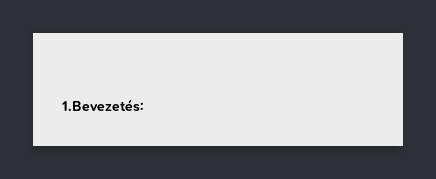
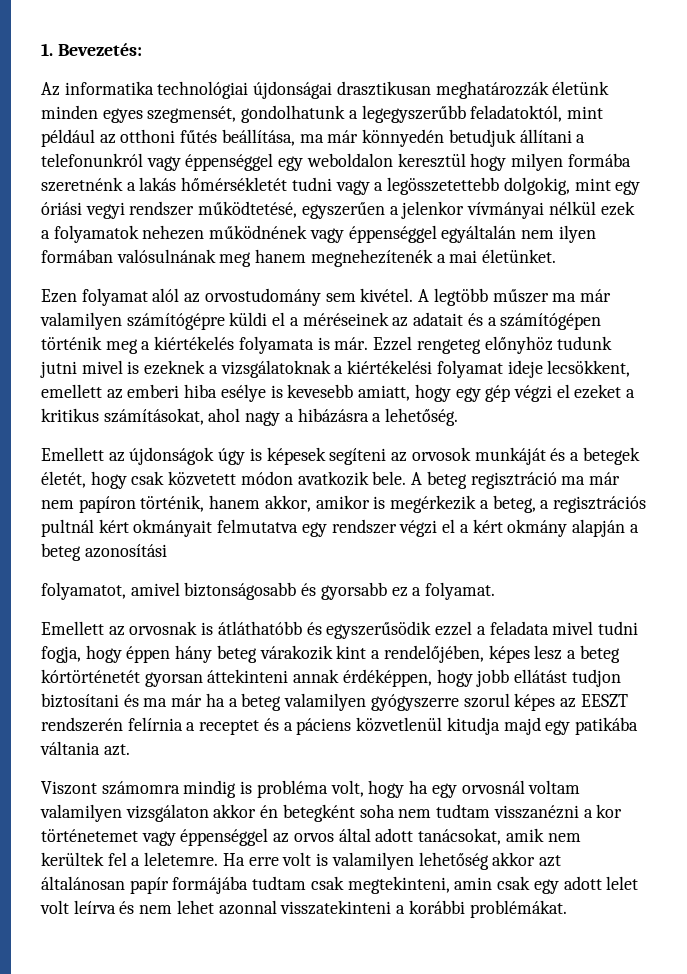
[61,99,144,112] 1.Bevezetés: -> [41,43,142,56] [41,81,610,99] [41,105,604,123] [41,129,586,147] [41,153,631,171] [41,177,641,195] [41,201,635,219] [41,225,596,243] [41,249,557,267] [41,288,611,306] [40,312,602,330] [41,336,613,354] [40,360,631,378] [41,384,636,402] [41,408,459,426] [41,447,640,465] [41,471,620,489] [41,495,646,513] [41,519,639,537] [41,543,167,561] [41,582,496,600] [41,621,638,639] [41,645,620,663] [41,669,621,687] [41,693,628,711] [41,717,638,735] [40,741,130,756] [41,780,581,798] [40,804,623,822] [41,828,581,846] [41,852,561,870] [41,876,639,894] [40,900,567,918] 1. Bevezetés: // Az informatika technológiai újdonságai drasztikusan meghatározzák életünk minden egyes szegmensét, gondolhatunk a legegyszerűbb feladatoktól, mint például az otthoni fűtés beállítása, ma már könnyedén betudjuk állítani a telefonunkról vagy éppenséggel egy weboldalon keresztül hogy milyen formába szeretnénk a lakás hőmérsékletét tudni vagy a legösszetettebb dolgokig, mint egy óriási vegyi rendszer működtetésé, egyszerűen a jelenkor vívmányai nélkül ezek a folyamatok nehezen működnének vagy éppenséggel egyáltalán nem ilyen formában valósulnának meg hanem megnehezítenék a mai életünket. // Ezen folyamat alól az orvostudomány sem kivétel. A legtöbb műszer ma már valamilyen számítógépre küldi el a méréseinek az adatait és a számítógépen történik meg a kiértékelés folyamata is már. Ezzel rengeteg előnyhöz tudunk jutni mivel is ezeknek a vizsgálatoknak a kiértékelési folyamat ideje lecsökkent, emellett az emberi hiba esélye is kevesebb amiatt, hogy egy gép végzi el ezeket a kritikus számításokat, ahol nagy a hibázásra a lehetőség. // Emellett az újdonságok úgy is képesek segíteni az orvosok munkáját és a betegek életét, hogy csak közvetett módon avatkozik bele. A beteg regisztráció ma már nem papíron történik, hanem akkor, amikor is megérkezik a beteg, a regisztrációs pultnál kért okmányait felmutatva egy rendszer végzi el a kért okmány alapján a beteg azonosítási // folyamatot, amivel biztonságosabb és gyorsabb ez a folyamat. // Emellett az orvosnak is átláthatóbb és egyszerűsödik ezzel a feladata mivel tudni fogja, hogy éppen hány beteg várakozik kint a rendelőjében, képes lesz a beteg kórtörténetét gyorsan áttekinteni annak érdéképpen, hogy jobb ellátást tudjon biztosítani és ma már ha a beteg valamilyen gyógyszerre szorul képes az EESZT rendszerén felírnia a receptet és a páciens közvetlenül kitudja majd egy patikába váltania azt. // Viszont számomra mindig is probléma volt, hogy ha egy orvosnál voltam valamilyen vizsgálaton akkor én betegként soha nem tudtam visszanézni a kor történetemet vagy éppenséggel az orvos által adott tanácsokat, amik nem kerültek fel a leletemre. Ha erre volt is valamilyen lehetőség akkor azt általánosan papír formájába tudtam csak megtekinteni, amin csak egy adott lelet volt leírva és nem lehet azonnal visszatekinteni a korábbi problémákat.

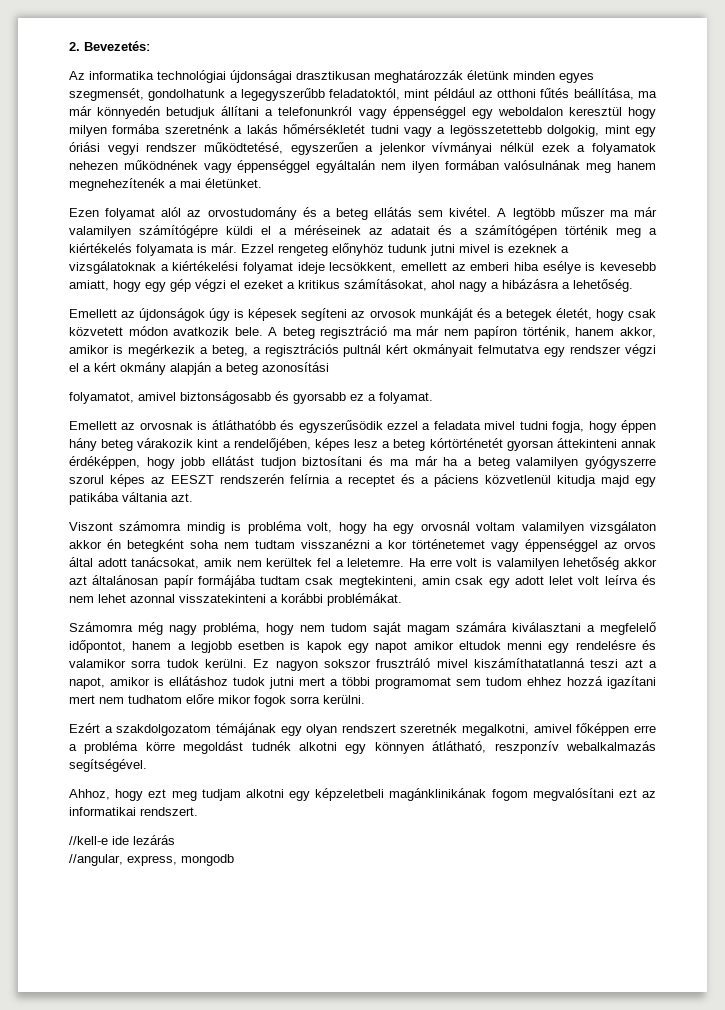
[41,43,53,56] 1. -> [69,42,80,51] 2.
(321, 297) none -> [302,207,413,220] és a beteg ellátás
(567, 909) none -> [69,622,656,635] [69,640,656,653] [69,658,658,671] [69,676,656,689] [69,694,365,707] [69,723,656,736] [69,741,656,754] [69,759,147,772] [69,788,656,801] [69,807,198,816] [69,835,175,845] [69,854,234,866] // Számomra még nagy probléma, hogy nem tudom saját magam számára kiválasztani a megfelelő időpontot, hanem a legjobb esetben is kapok egy napot amikor eltudok menni egy rendelésre és valamikor sorra tudok kerülni. Ez nagyon sokszor frusztráló mivel kiszámíthatatlanná teszi azt a napot, amikor is ellátáshoz tudok jutni mert a többi programomat sem tudom ehhez hozzá igazítani mert nem tudhatom előre mikor fogok sorra kerülni. // Ezért a szakdolgozatom témájának egy olyan rendszert szeretnék megalkotni, amivel főképpen erre a probléma körre megoldást tudnék alkotni egy könnyen átlátható, reszponzív webalkalmazás segítségével. // Ahhoz, hogy ezt meg tudjam alkotni egy képzeletbeli magánklinikának fogom megvalósítani ezt az informatikai rendszert. // //kell-e ide lezárás // //angular, express, mongodb

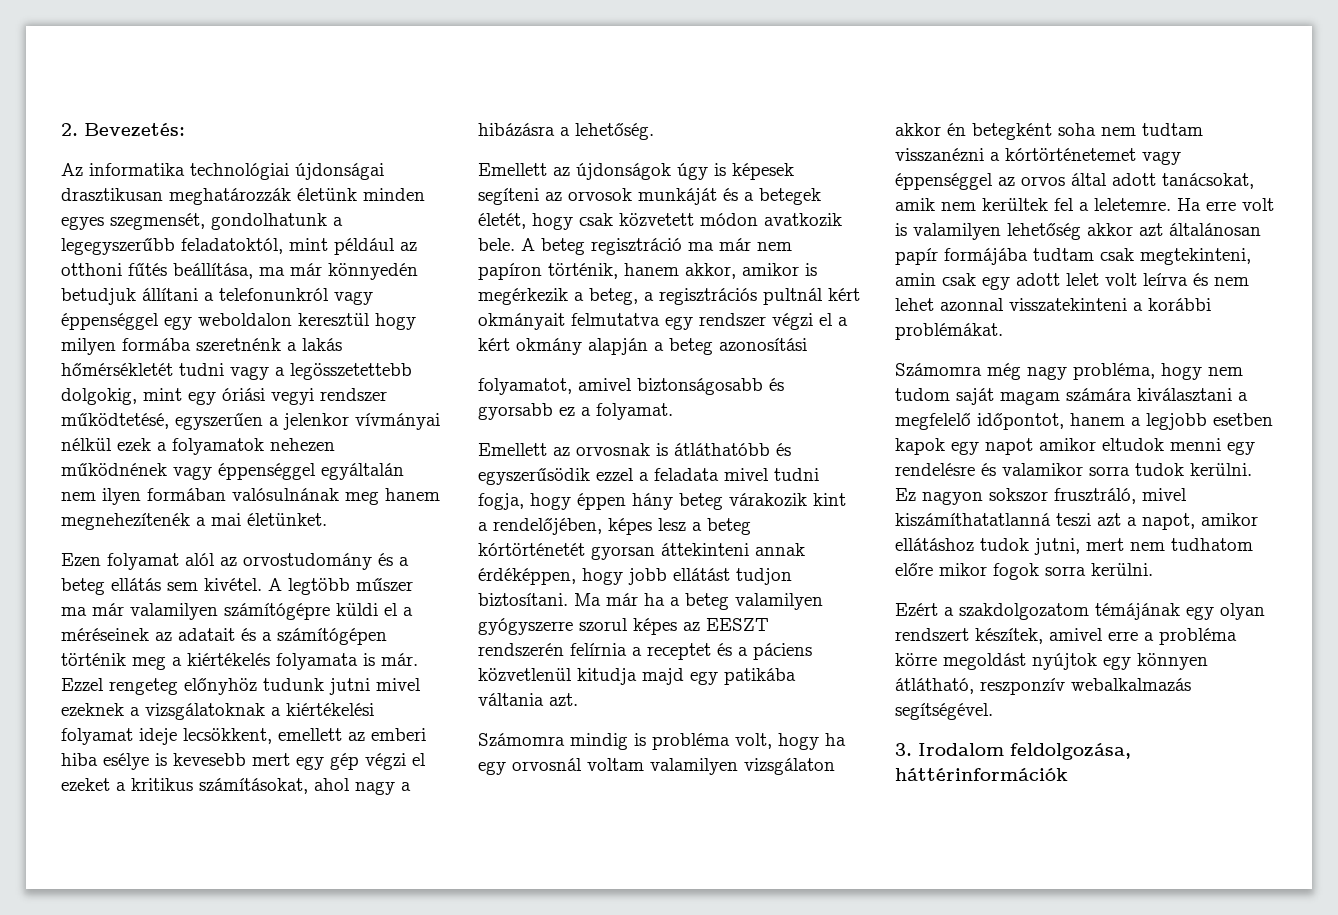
[494,244,504,253] is -> (421, 684) none
[69,280,141,292] amiatt, hogy -> [252,753,290,766] mert
[302,456,409,466] biztosítani és ma -> [478,593,601,606] biztosítani. Ma
[69,521,182,531] Viszont számomra -> [478,733,565,746] Számomra
[388,539,486,549] kor történetemet -> [1005,148,1136,161] kórtörténetemet
[290,641,301,650] is -> (1273, 419) none
[376,658,431,668] frusztráló -> [1054,488,1136,504] frusztráló,
[154,677,164,686] is -> (1258, 519) none
[269,676,656,689] jutni mert a többi programomat sem tudom ehhez hozzá igazítani -> [1034,538,1080,555] jutni,
[400,723,630,736] szeretnék megalkotni, amivel főképpen -> [975,628,1103,644] készítek, amivel
[251,741,337,751] tudnék alkotni -> [1032,653,1097,670] nyújtok
[69,788,656,801] [69,807,198,816] [69,835,175,845] [69,854,234,866] Ahhoz, hogy ezt meg tudjam alkotni egy képzeletbeli magánklinikának fogom megvalósítani ezt az informatikai rendszert. // //kell-e ide lezárás // //angular, express, mongodb -> [895,743,1131,760] [895,768,1068,781] 3. Irodalom feldolgozása, háttérinformációk

